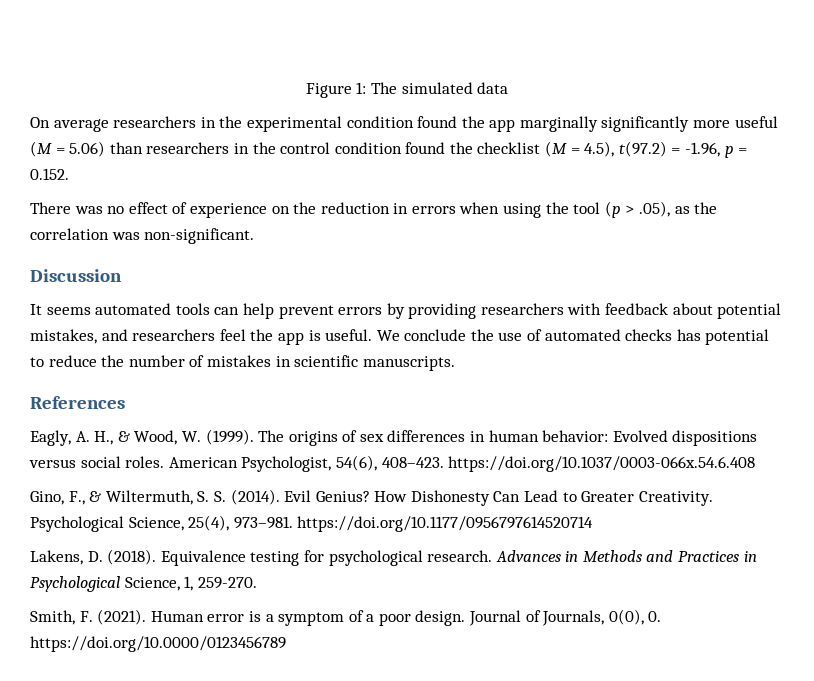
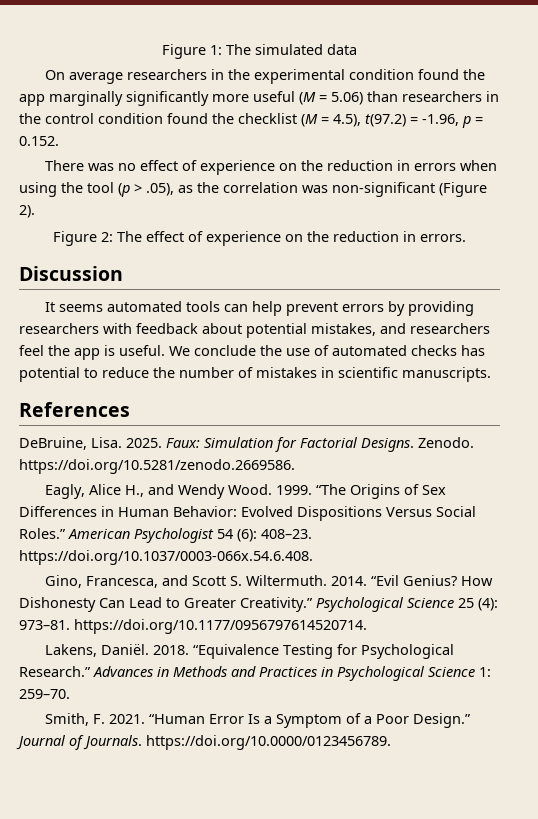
[144,228,255,244] non-significant. -> [332,182,487,197] [19,205,35,218] [53,231,466,246] non-significant (Figure 2). // Figure 2: The effect of experience on the reduction in errors.
[30,429,758,446] [29,455,756,472] [30,489,312,505] Eagly, A. H., & Wood, W. (1999). The origins of sex differences in human behavior: Evolved dispositions versus social roles. American Psychologist, 54(6), 408–423. https://doi.org/10.1037/0003-066x.54.6.408 // Gino, F., & Wiltermuth, S. S. (2014). Evil -> [19,437,474,452] [19,459,295,474] [45,484,447,499] [19,506,476,521] [19,528,312,543] [19,550,313,565] [45,575,400,588] DeBruine, Lisa. 2025. Faux: Simulation for Factorial Designs. Zenodo. https://doi.org/10.5281/zenodo.2669586. // Eagly, Alice H., and Wendy Wood. 1999. “The Origins of Sex Differences in Human Behavior: Evolved Dispositions Versus Social Roles.” American Psychologist 54 (6): 408–23. https://doi.org/10.1037/0003-066x.54.6.408. // Gino, Francesca, and Scott S. Wiltermuth. 2014. “Evil
[638,491,713,506] [30,515,594,532] [30,549,493,566] Creativity. Psychological Science, 25(4), 973–981. https://doi.org/10.1177/0956797614520714 // Lakens, D. (2018). Equivalence testing for psychological research. -> [240,597,498,612] [19,619,367,634] [45,644,455,659] [19,666,91,677] Creativity.” Psychological Science 25 (4): 973–81. https://doi.org/10.1177/0956797614520714. // Lakens, Daniël. 2018. “Equivalence Testing for Psychological Research.”
[124,576,257,591] Science, 1, 259-270. -> [428,667,491,677] [19,689,70,699] Science 1: 259–70.
[97,609,662,626] [30,636,286,652] (2021). Human error is a symptom of a poor design. Journal of Journals, 0(0), 0. https://doi.org/10.0000/0123456789 -> [109,713,472,728] [16,735,391,750] 2021. “Human Error Is a Symptom of a Poor Design.” Journal of Journals. https://doi.org/10.0000/0123456789.

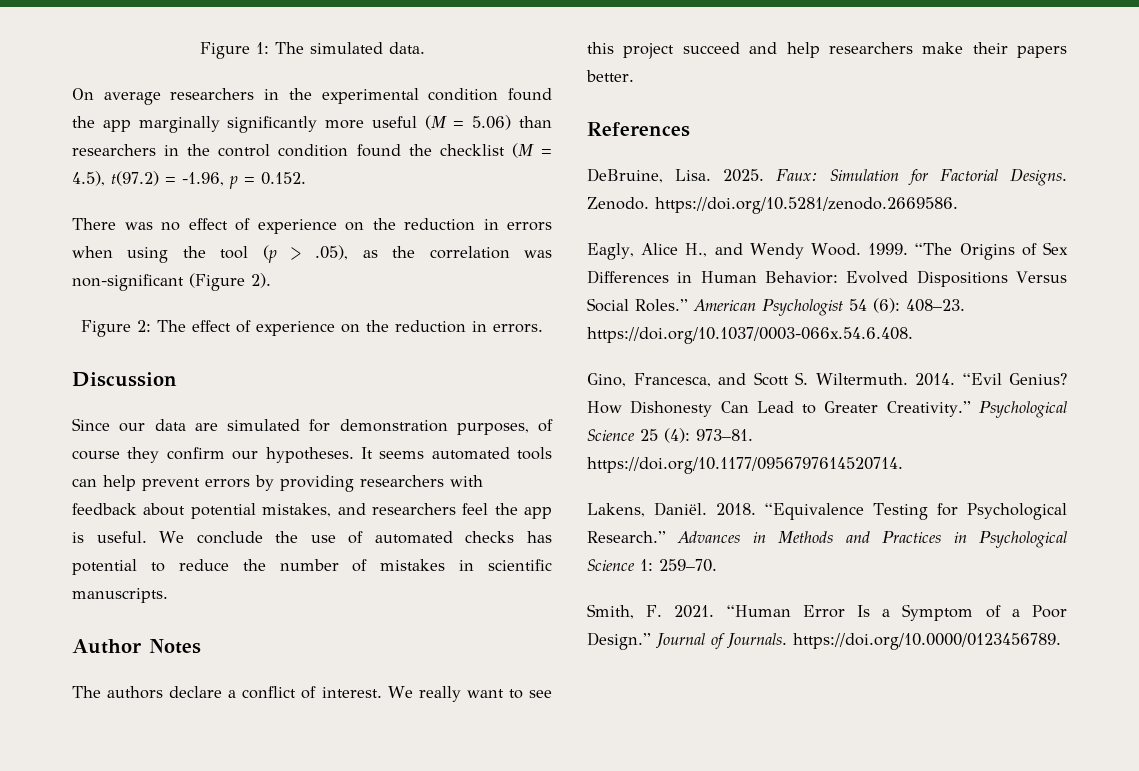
[327,44,357,55] data -> [388,42,425,54] data.
(123, 273) none -> [72,418,553,435] [72,447,354,463] Since our data are simulated for demonstration purposes, of course they confirm our hypotheses.
(491, 374) none -> [72,639,201,654] [72,686,552,702] [587,42,1067,59] [586,70,634,82] // Author Notes // The authors declare a conflict of interest. We really want to see this project succeed and help researchers make their papers better.

